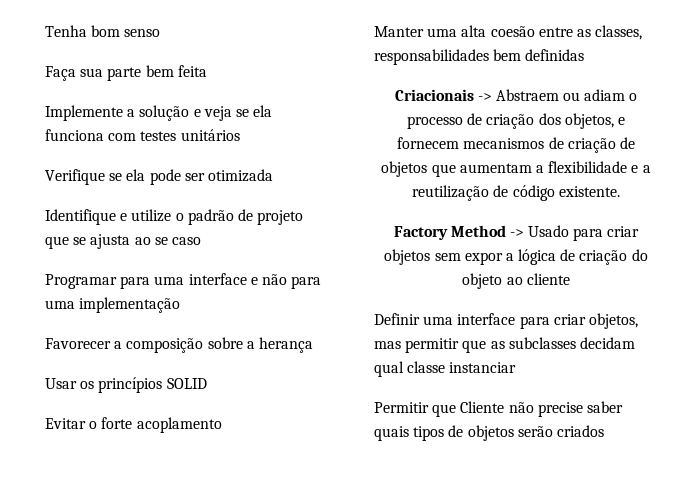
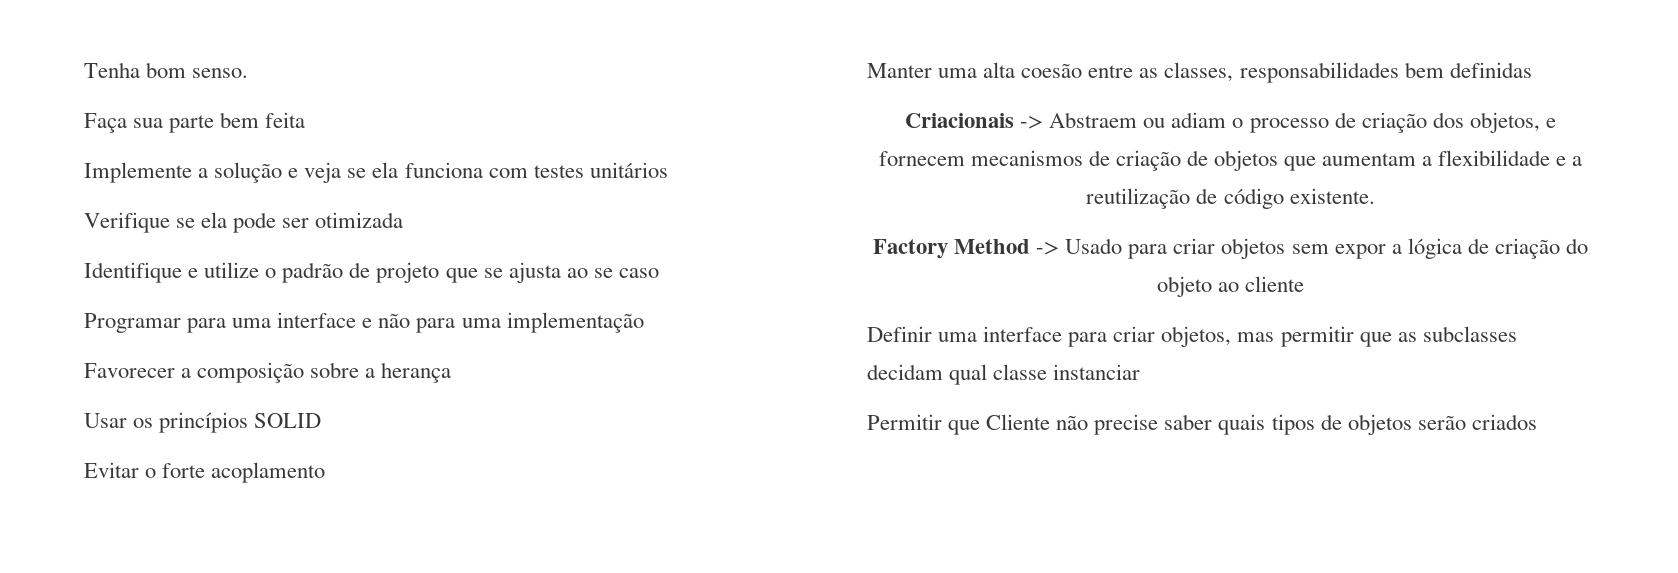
[124,29,161,37] senso -> [192,68,249,78] senso.

